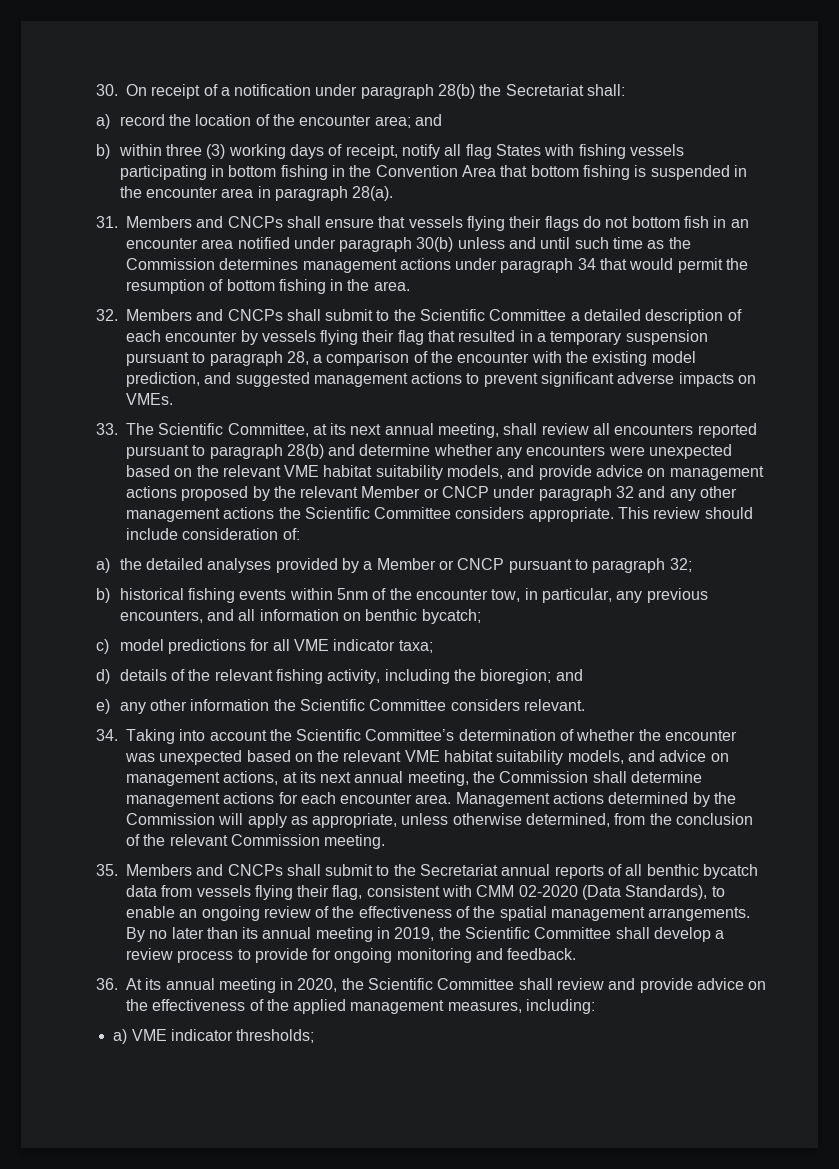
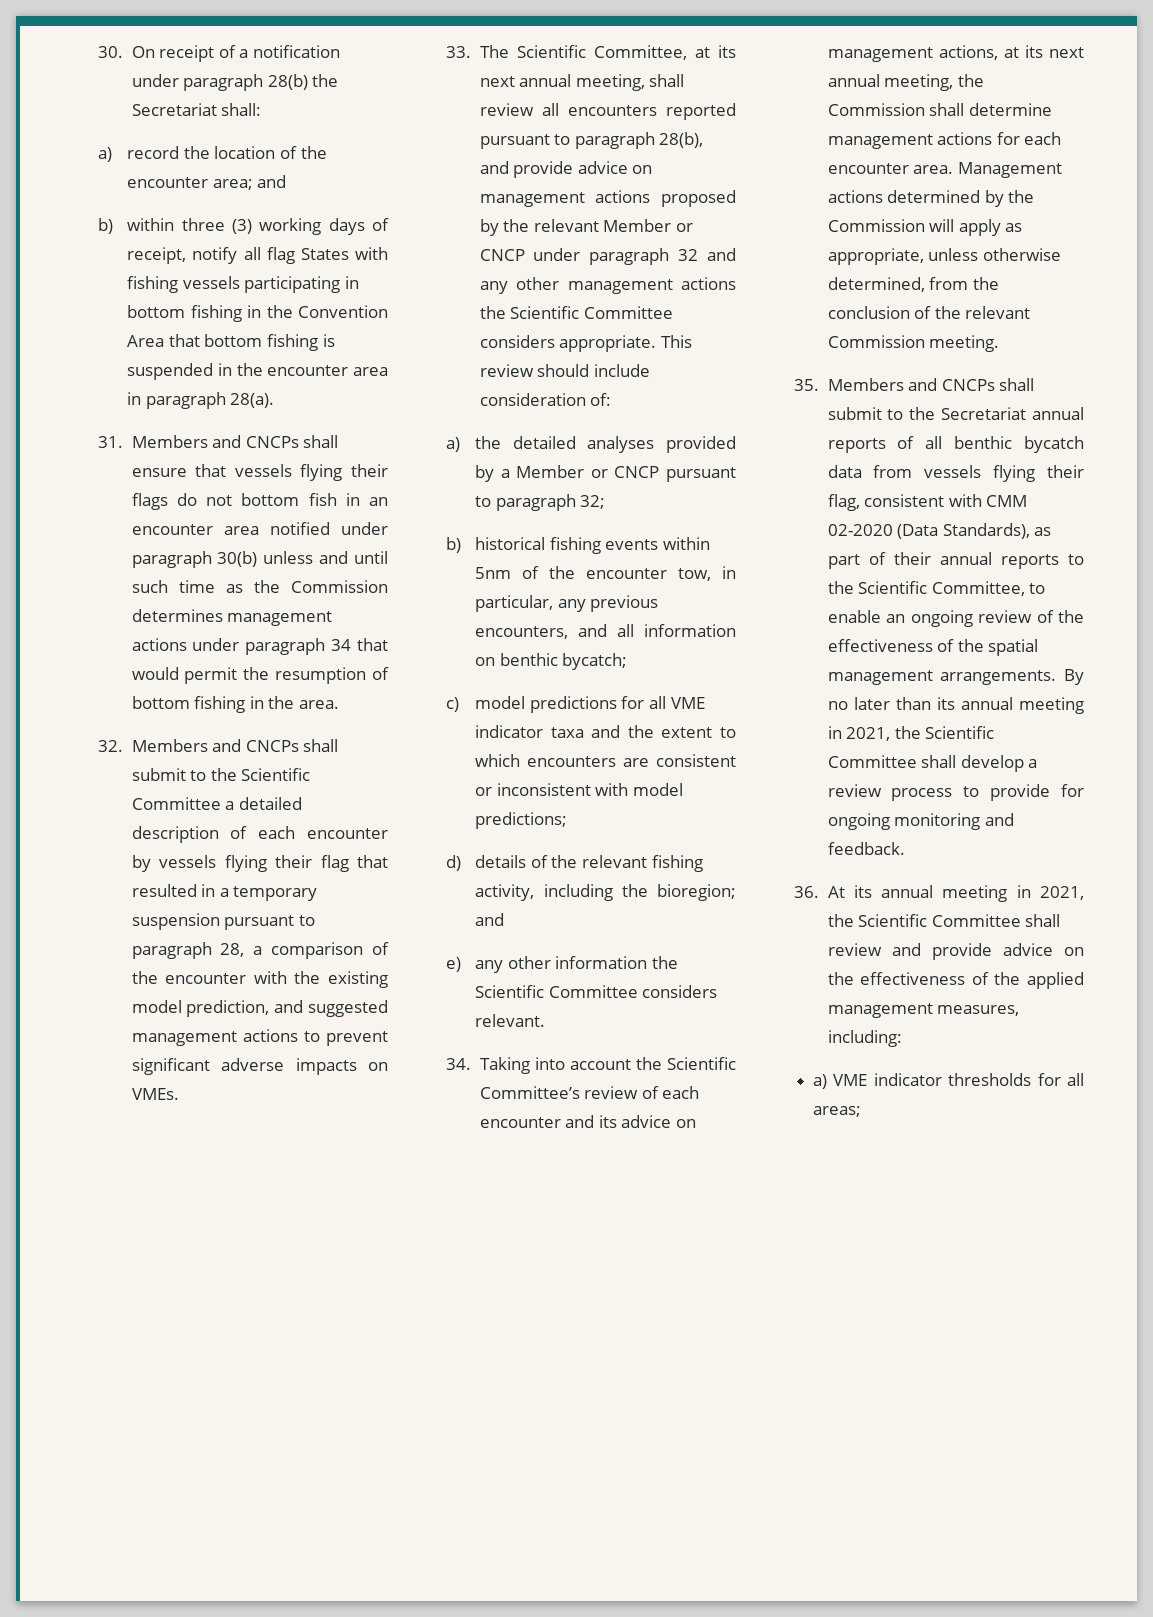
[286,444,733,459] [125,465,504,480] 28(b) and determine whether any encounters were unexpected based on the relevant VME habitat suitability models, -> [659,132,704,148] 28(b),
[398,640,433,653] taxa; -> [550,725,736,738] [475,754,736,767] [475,783,684,796] [475,812,568,829] taxa and the extent to which encounters are consistent or inconsistent with model predictions;
[458,729,738,741] [124,750,656,765] determination of whether the encounter was unexpected based on the relevant VME habitat suitability models, and -> [584,1086,700,1099] [479,1115,617,1128] review of each encounter and its
(708, 892) none -> [1034,527,1052,536] [827,552,1084,569] [827,581,1025,596] as part of their annual reports to the Scientific Committee,
[394,927,435,941] 2019, -> [846,727,891,741] 2021,
[297,978,338,992] 2020, -> [1040,886,1084,900] 2021,
[236,1029,315,1043] thresholds; -> [948,1073,1084,1086] [812,1106,861,1117] thresholds for all areas;

